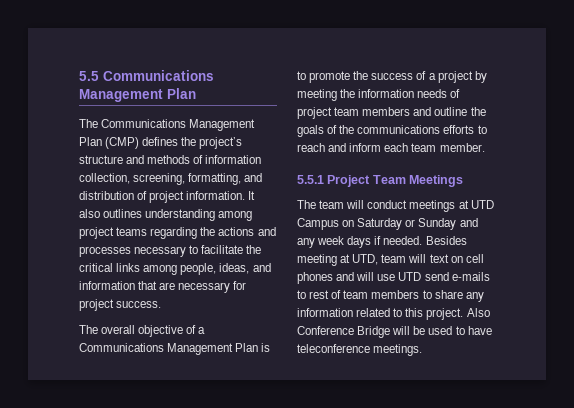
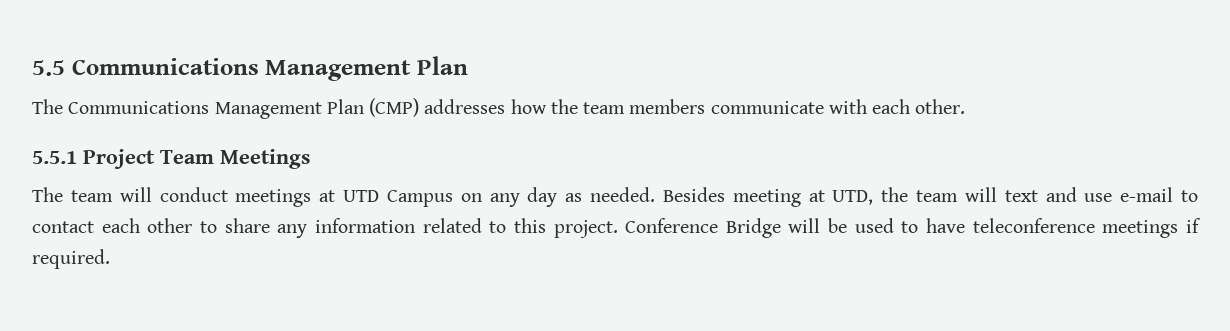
[142,137,243,149] [79,155,262,164] [79,173,263,185] [79,191,256,203] [79,209,253,221] [79,227,276,239] [79,245,262,257] [79,263,271,275] [79,281,247,293] [79,299,162,311] [79,325,206,337] [79,343,271,355] [297,71,487,83] [297,89,461,101] [297,107,486,119] [297,125,487,137] [297,143,485,152] defines the project’s structure and methods of information collection, screening, formatting, and distribution of project information. It also outlines understanding among project teams regarding the actions and processes necessary to facilitate the critical links among people, ideas, and information that are necessary for project success. // The overall objective of a Communications Management Plan is to promote the success of a project by meeting the information needs of project team members and outline the goals of the communications efforts to reach and inform each team member. -> [424,99,966,114] addresses how the team members communicate with each other.
[357,218,478,230] [297,236,382,248] Saturday or Sunday and any week days if -> [489,187,583,207] any day as
(379, 259) none -> [881,187,909,202] the
[450,254,484,263] [297,272,490,284] [297,290,420,299] on cell phones and will use UTD send e-mails to rest of team members -> [1045,187,1199,202] [32,218,193,233] and use e-mail to contact each other
[466,308,490,317] Also -> (618, 229) none
[373,344,423,356] meetings. -> [1102,218,1201,238] [32,249,110,269] meetings if required.

